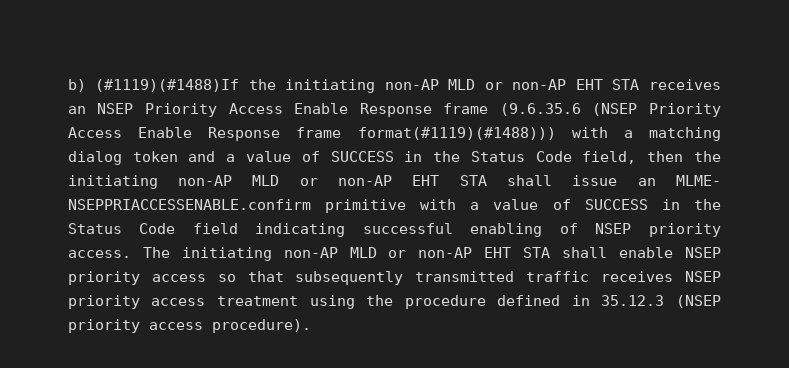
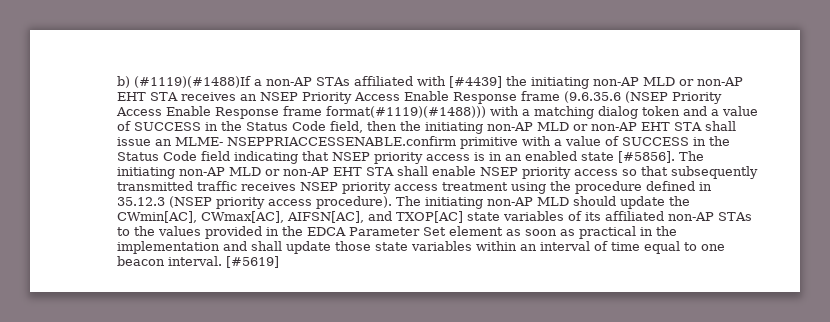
(240, 85) none -> [253,76,502,88] a non-AP STAs affiliated with [#4439]
[362,223,721,237] [67,250,131,258] successful enabling of NSEP priority access. -> [301,151,675,164] that NSEP priority access is in an enabled state [#5856].
(311, 326) none -> [395,196,690,209] [116,211,752,223] [116,226,677,239] [116,241,725,254] [116,256,279,268] The initiating non-AP MLD should update the CWmin[AC], CWmax[AC], AIFSN[AC], and TXOP[AC] state variables of its affiliated non-AP STAs to the values provided in the EDCA Parameter Set element as soon as practical in the implementation and shall update those state variables within an interval of time equal to one beacon interval. [#5619]

